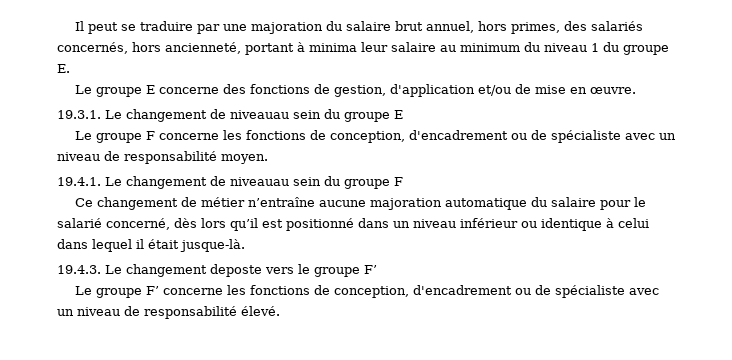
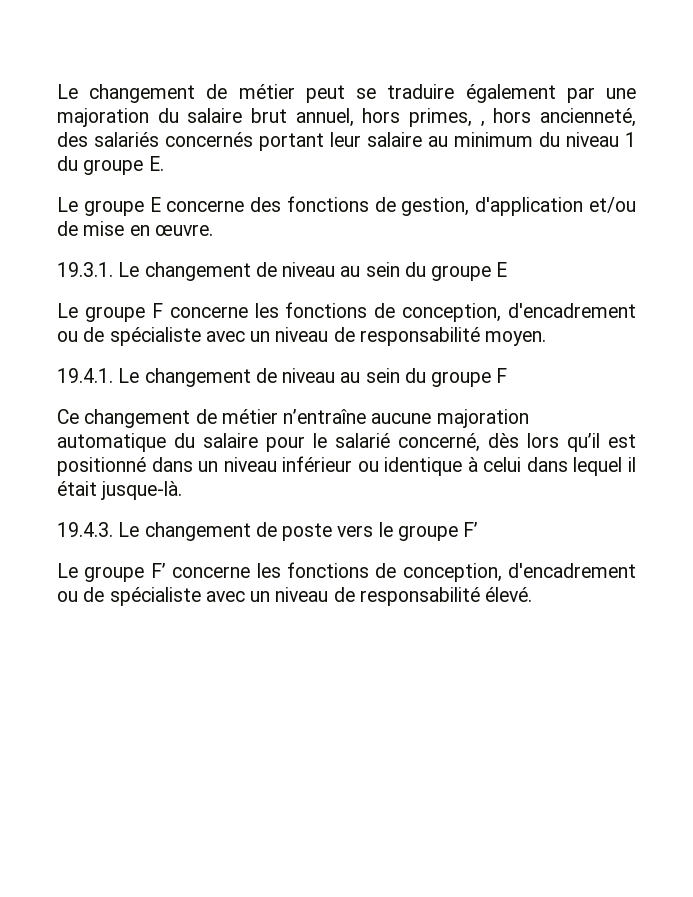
[74,21,84,31] Il -> [57,84,295,103] Le changement de métier
(193, 26) none -> [465,84,556,103] également
[563,21,643,31] [57,42,357,55] des salariés concernés, hors ancienneté, portant à minima -> [480,108,636,127] [57,132,324,151] , hors ancienneté, des salariés concernés portant
[230,110,289,119] niveauau -> [282,262,361,277] niveau au
[230,177,289,186] niveauau -> [282,368,361,383] niveau au
[210,264,262,277] deposte -> [255,522,333,541] de poste

